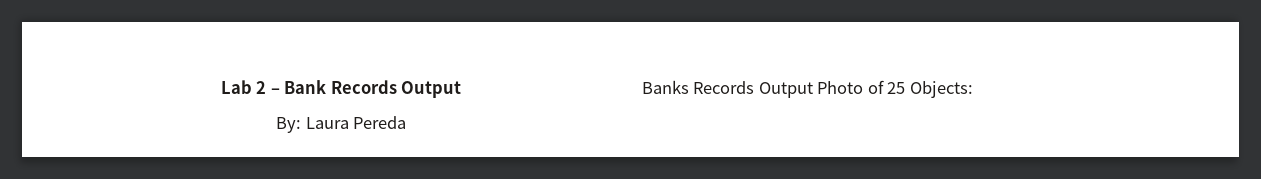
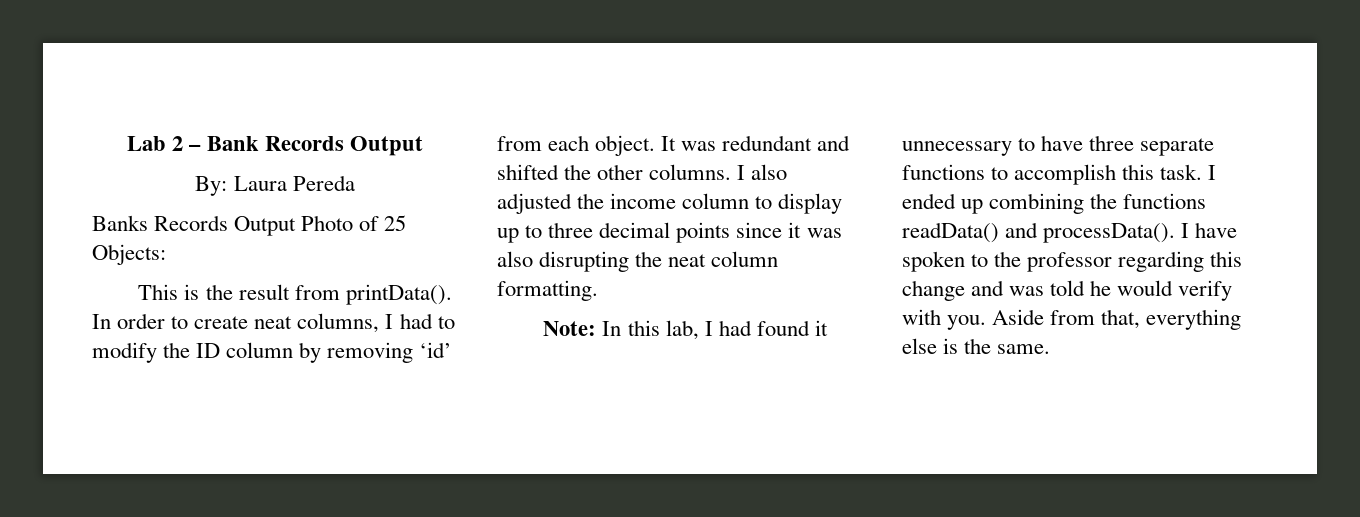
(973, 89) none -> [138,284,452,305] [92,313,455,333] [92,342,453,363] [497,135,851,156] [497,164,788,180] [497,193,843,214] [497,222,842,243] [497,251,779,272] [497,280,598,301] [543,320,828,340] [902,135,1215,156] [902,164,1217,185] [902,193,1207,214] [902,222,1238,243] [902,251,1243,272] [902,280,1233,301] [902,309,1242,330] [902,338,1051,354] // This is the result from printData(). In order to create neat columns, I had to modify the ID column by removing ‘id’ from each object. It was redundant and shifted the other columns. I also adjusted the income column to display up to three decimal points since it was also disrupting the neat column formatting. // Note: In this lab, I had found it unnecessary to have three separate functions to accomplish this task. I ended up combining the functions readData() and processData(). I have spoken to the professor regarding this change and was told he would verify with you. Aside from that, everything else is the same.

